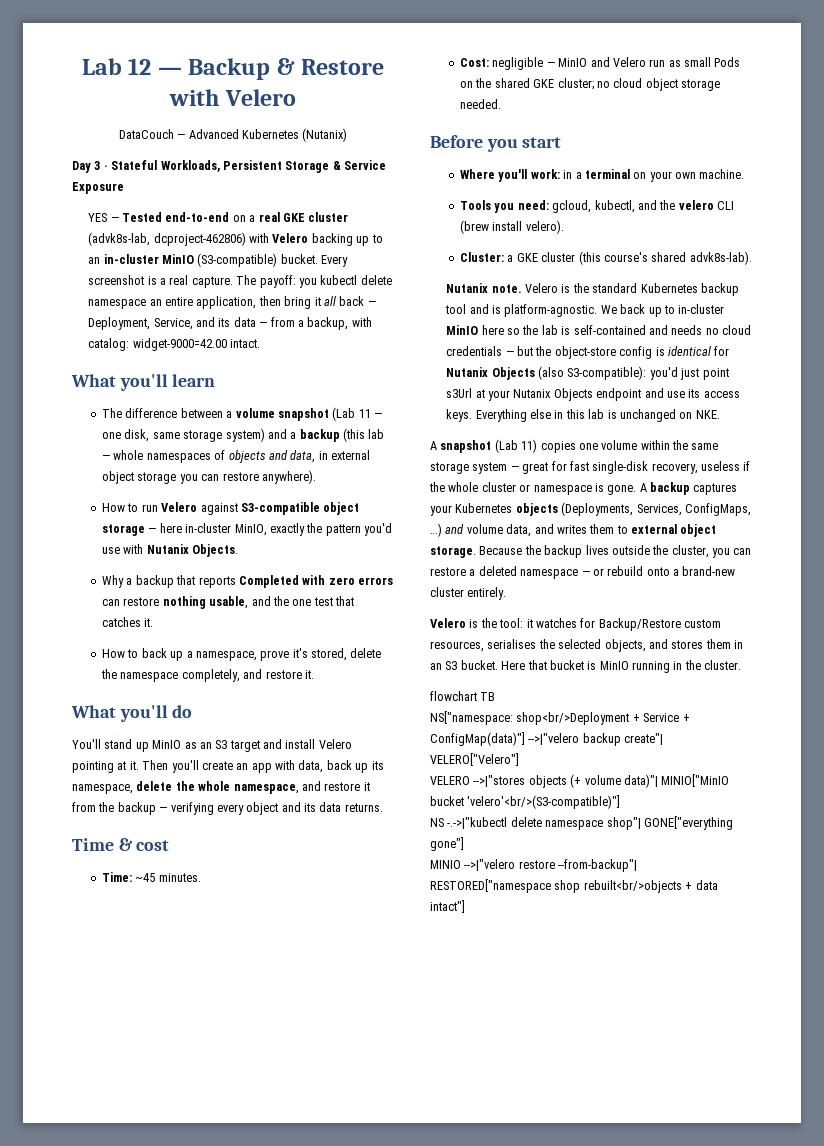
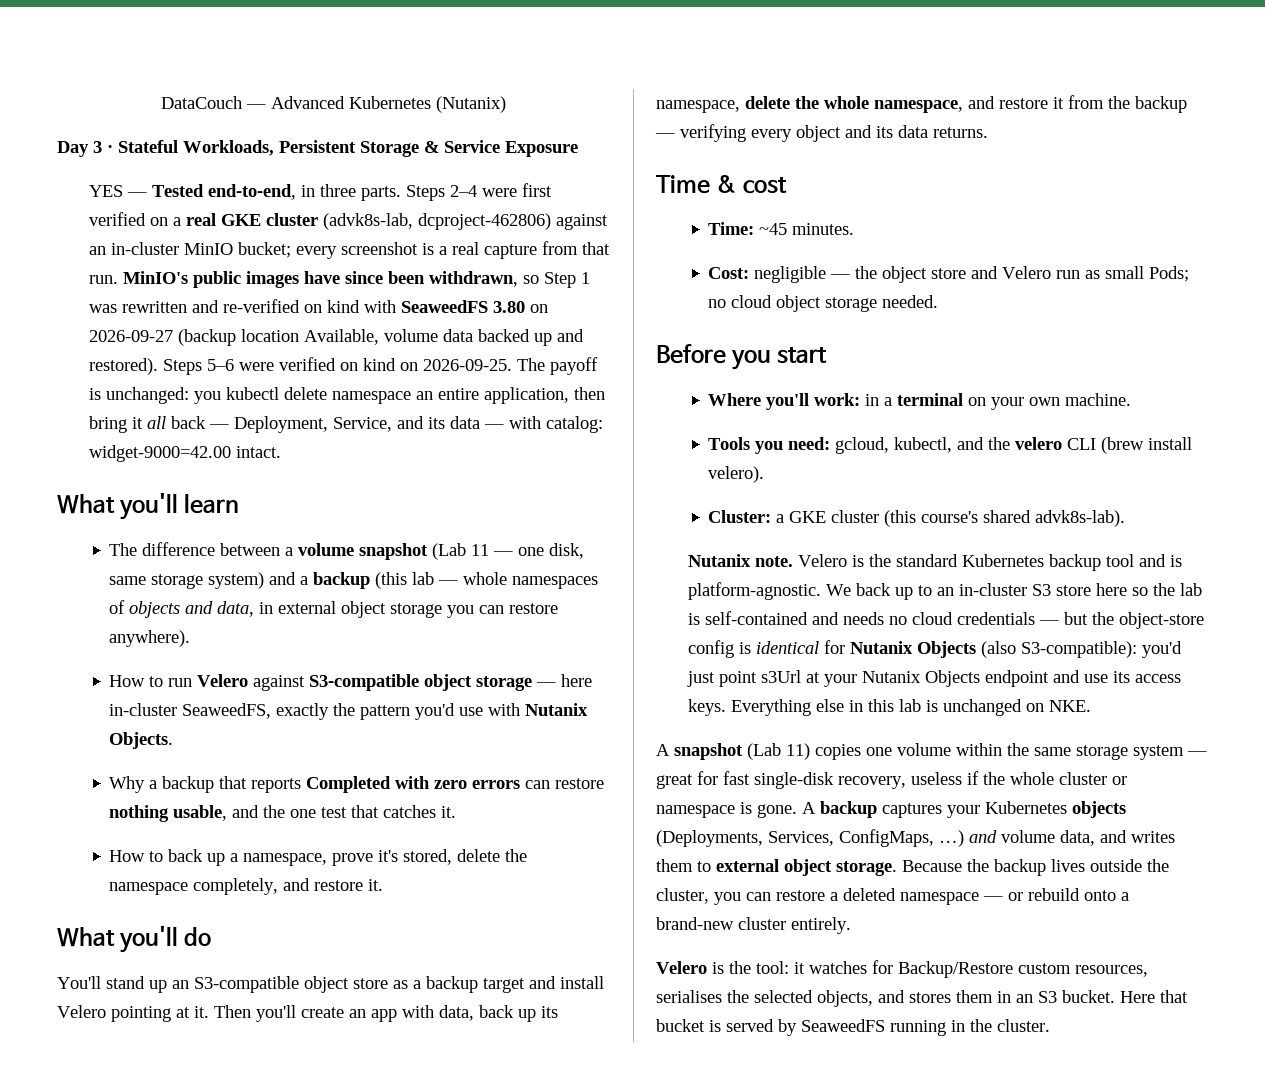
[82,58,384,80] [169,89,296,106] Lab 12 — Backup & Restore with Velero // -> (160, 102) none
[165,212,230,222] end-to-end -> [207,183,552,201] [88,212,146,226] end-to-end, in three parts. Steps 2–4 were first verified
[249,233,383,246] [88,253,349,267] [88,275,296,288] with Velero backing up to an in-cluster MinIO (S3-compatible) bucket. Every screenshot is a real capture. The payoff: -> [555,214,608,230] [88,241,610,259] [88,271,590,288] [88,299,548,313] [88,329,584,346] [88,357,598,375] [88,387,189,404] against an in-cluster MinIO bucket; every screenshot is a real capture from that run. MinIO's public images have since been withdrawn, so Step 1 was rewritten and re-verified on kind with SeaweedFS 3.80 on 2026-09-27 (backup location Available, volume data backed up and restored). Steps 5–6 were verified on kind on 2026-09-25. The payoff is unchanged:
[270,317,349,330] from a backup, -> (504, 426) none
[234,524,267,536] MinIO, -> [182,703,272,719] SeaweedFS,
[152,740,228,749] MinIO as an S3 -> [172,976,478,993] an S3-compatible object store as a backup
[558,58,588,67] MinIO -> [855,266,967,283] the object store
[714,57,741,67] [460,78,594,90] Pods on the shared GKE cluster; -> [1149,266,1190,282] Pods;
[678,304,725,314] [446,325,479,335] in-cluster MinIO -> [936,583,1091,596] an in-cluster S3 store
[599,661,629,670] MinIO -> [726,1019,885,1036] served by SeaweedFS
[430,691,496,701] [430,711,690,725] [430,732,664,746] [430,753,519,766] [430,774,730,788] [430,795,621,809] [430,816,733,830] [430,837,464,851] [430,859,638,872] [430,879,718,893] [430,900,465,913] // flowchart TB // NS["namespace: shop<br/>Deployment + Service + ConfigMap(data)"] -->|"velero backup create"| VELERO["Velero"] // VELERO -->|"stores objects (+ volume data)"| MINIO["MinIO bucket 'velero'<br/>(S3-compatible)"] // NS -.->|"kubectl delete namespace shop"| GONE["everything gone"] // MINIO -->|"velero restore --from-backup"| RESTORED["namespace shop rebuilt<br/>objects + data intact"] -> (1050, 1025) none

